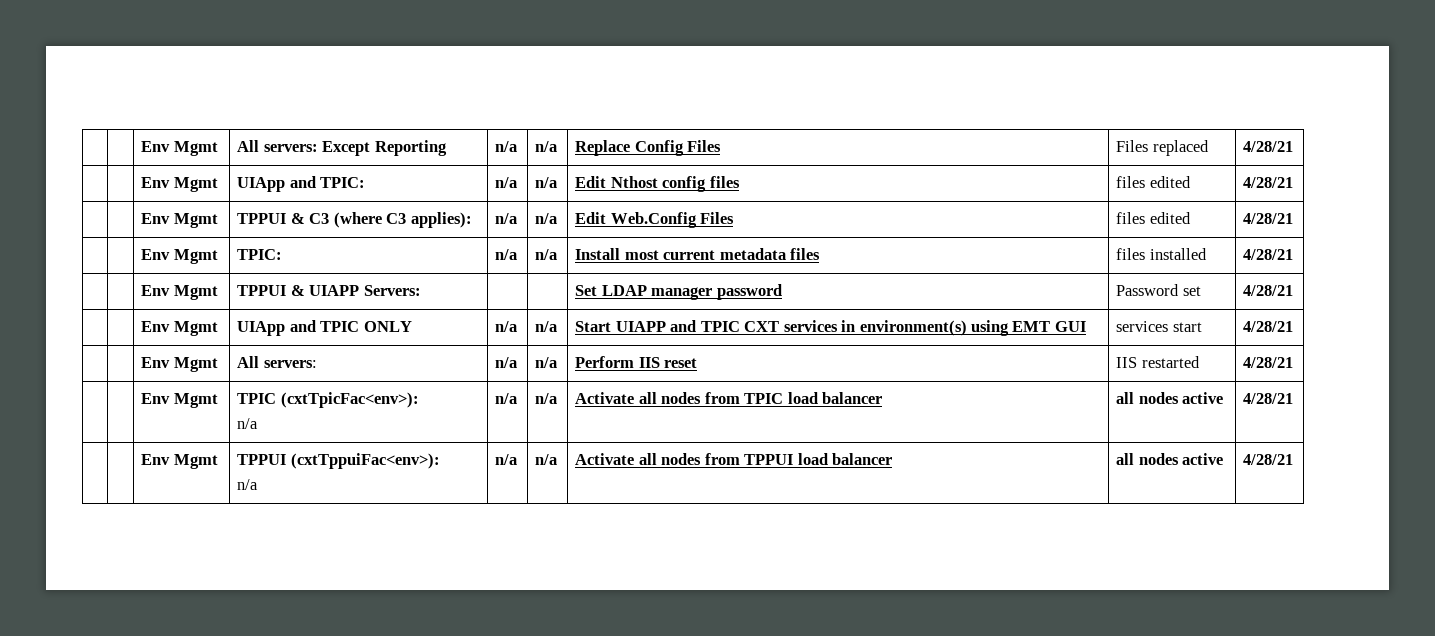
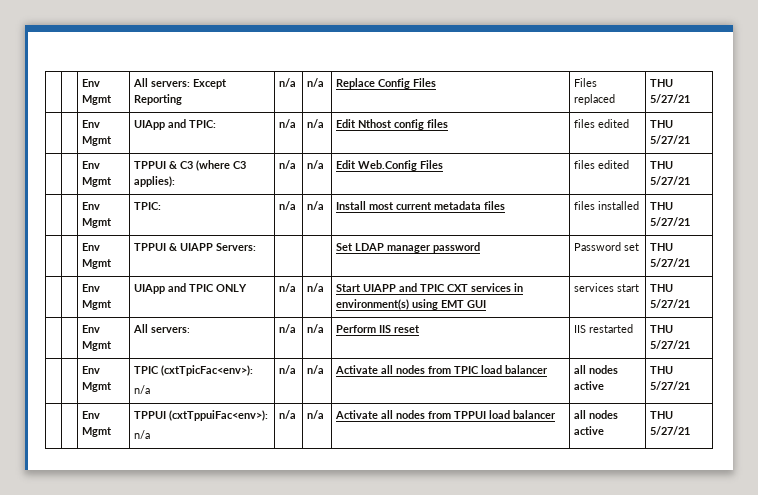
[1243,141,1294,152] 4/28/21 -> [650,79,674,87] [650,94,691,103] THU 5/27/21
[1243,177,1294,188] 4/28/21 -> [650,120,674,128] [650,135,691,144] THU 5/27/21
[1243,213,1294,224] 4/28/21 -> [650,161,674,169] [650,176,691,185] THU 5/27/21
[1243,249,1294,260] 4/28/21 -> [650,202,674,210] [650,217,691,226] THU 5/27/21
[1243,285,1294,296] 4/28/21 -> [650,243,674,251] [650,258,691,267] THU 5/27/21
[1243,321,1294,332] 4/28/21 -> [650,284,674,292] [650,299,691,308] THU 5/27/21
[1243,357,1294,368] 4/28/21 -> [650,325,674,333] [650,340,691,349] THU 5/27/21
[1243,393,1294,404] 4/28/21 -> [650,366,674,374] [650,381,691,390] THU 5/27/21
[1243,454,1294,465] 4/28/21 -> [650,411,674,419] [650,426,691,435] THU 5/27/21

